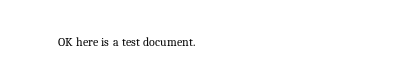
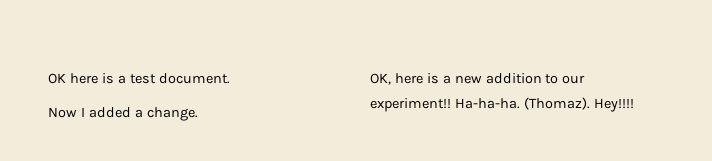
(196, 41) none -> [48,107,198,121] [370,73,586,85] [370,97,634,112] // Now I added a change. // OK, here is a new addition to our experiment!! Ha-ha-ha. (Thomaz). Hey!!!!

